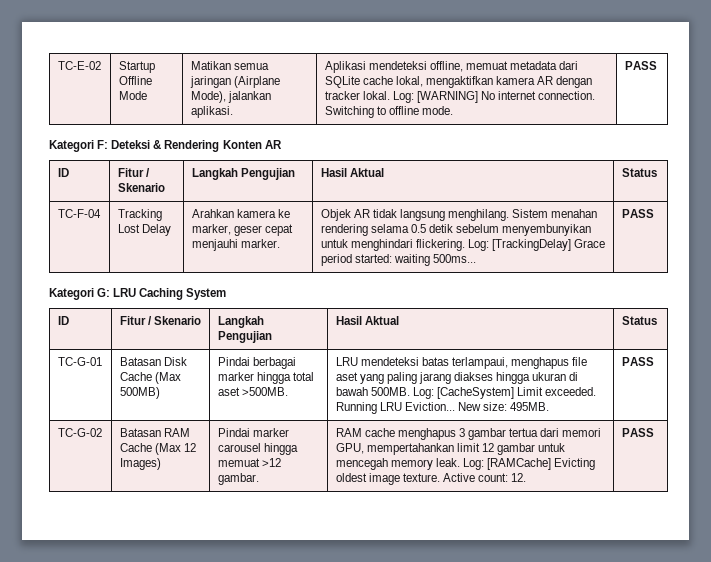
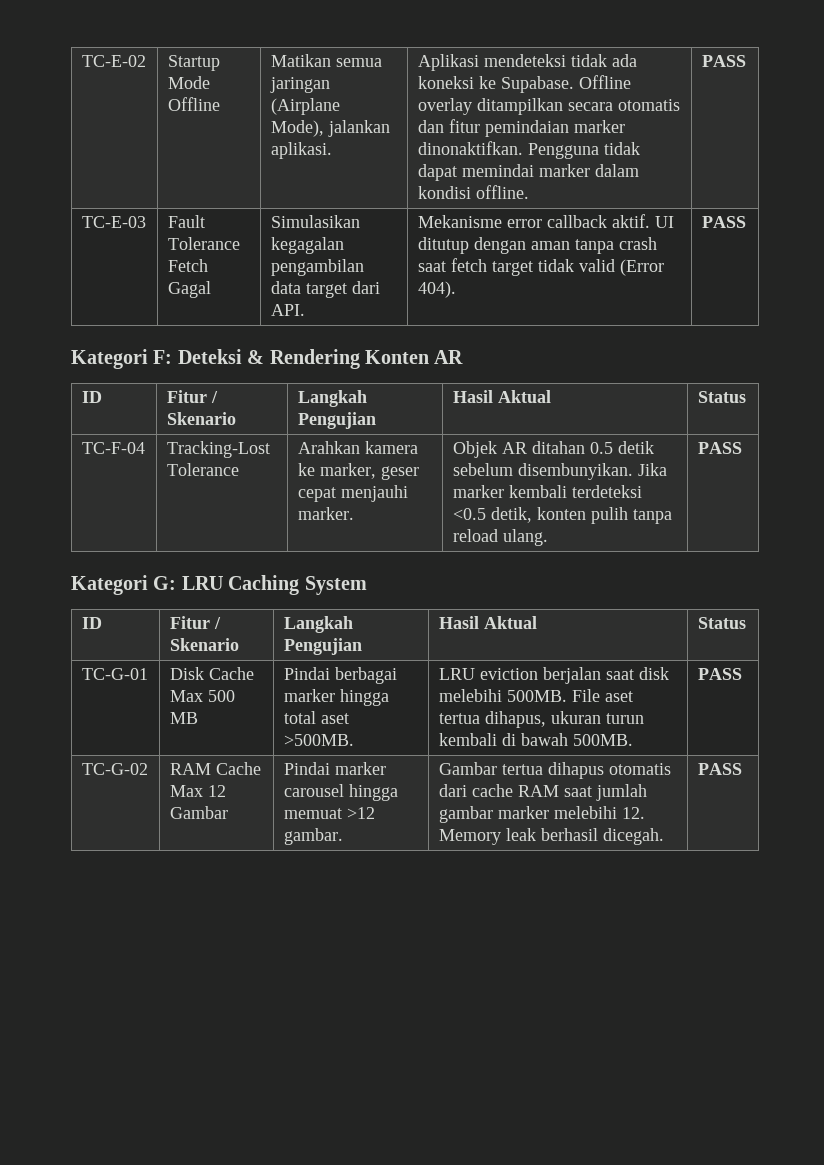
[118,76,152,85] [118,91,147,100] Offline Mode -> [167,76,210,89] [167,97,220,111] Mode Offline
[429,61,579,72] [324,76,593,88] [324,91,596,103] [324,106,453,118] offline, memuat metadata dari SQLite cache lokal, mengaktifkan kamera AR dengan tracker lokal. Log: [WARNING] No internet connection. Switching to offline mode. -> [570,54,637,67] [417,75,631,93] [417,98,680,115] [417,119,625,137] [417,141,640,159] [417,164,639,181] [417,185,529,199] [701,55,746,67] [81,216,146,228] [167,215,205,228] [167,237,240,250] [167,259,208,272] [167,281,211,298] [270,215,360,228] [270,237,344,254] [270,259,364,276] [270,281,380,298] [270,304,305,316] [417,214,674,228] [417,237,657,254] [417,258,664,276] [417,281,456,298] tidak ada koneksi ke Supabase. Offline overlay ditampilkan secara otomatis dan fitur pemindaian marker dinonaktifkan. Pengguna tidak dapat memindai marker dalam kondisi offline. | PASS // TC-E-03 | Fault Tolerance Fetch Gagal | Simulasikan kegagalan pengambilan data target dari API. | Mekanisme error callback aktif. UI ditutup dengan aman tanpa crash saat fetch target tidak valid (Error 404).
[117,209,162,221] [117,224,171,236] Tracking Lost Delay -> [166,441,270,458] [166,463,239,476] Tracking-Lost Tolerance
[372,209,598,221] [320,224,592,236] [320,239,606,251] [320,254,476,266] tidak langsung menghilang. Sistem menahan rendering selama 0.5 detik sebelum menyembunyikan untuk menghindari flickering. Log: [TrackingDelay] Grace period started: waiting 500ms... -> [531,441,654,454] [452,463,667,480] [452,485,642,498] [452,507,672,524] [452,529,548,546] ditahan 0.5 detik sebelum disembunyikan. Jika marker kembali terdeteksi <0.5 detik, konten pulih tanpa reload ulang.
[119,357,161,366] Batasan -> (148, 674) none
[154,372,181,384] [119,387,160,399] (Max 500MB) -> [169,690,235,702] [169,712,198,724] Max 500 MB
[360,357,588,369] [335,372,579,384] [335,387,597,399] [335,402,550,414] mendeteksi batas terlampaui, menghapus file aset yang paling jarang diakses hingga ukuran di bawah 500MB. Log: [CacheSystem] Limit exceeded. Running LRU Eviction... New size: 495MB. -> [479,667,669,684] [438,689,633,702] [438,711,644,728] [438,733,633,746] eviction berjalan saat disk melebihi 500MB. File aset tertua dihapus, ukuran turun kembali di bawah 500MB.
[119,428,161,437] Batasan -> (148, 769) none
[154,443,196,455] [119,458,161,470] (Max 12 Images) -> [169,785,226,797] [169,806,228,819] Max 12 Gambar
[335,428,602,440] [335,443,566,455] [335,458,596,470] [335,473,527,485] RAM cache menghapus 3 gambar tertua dari memori GPU, mempertahankan limit 12 gambar untuk mencegah memory leak. Log: [RAMCache] Evicting oldest image texture. Active count: 12. -> [438,762,671,779] [438,784,647,801] [438,806,645,823] [438,828,664,845] Gambar tertua dihapus otomatis dari cache RAM saat jumlah gambar marker melebihi 12. Memory leak berhasil dicegah.

